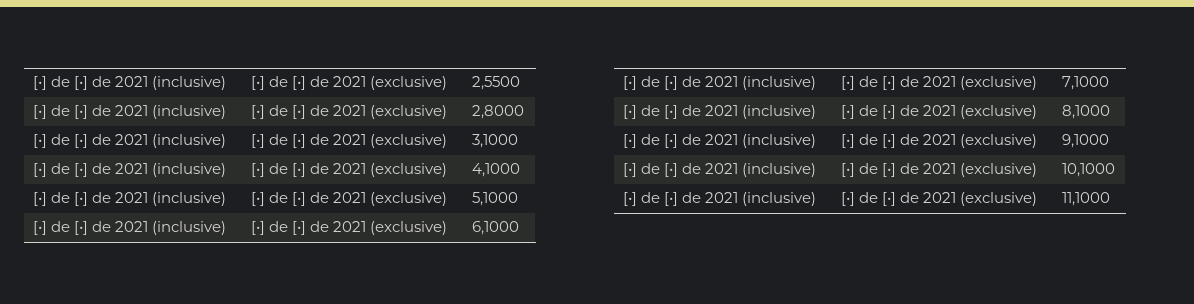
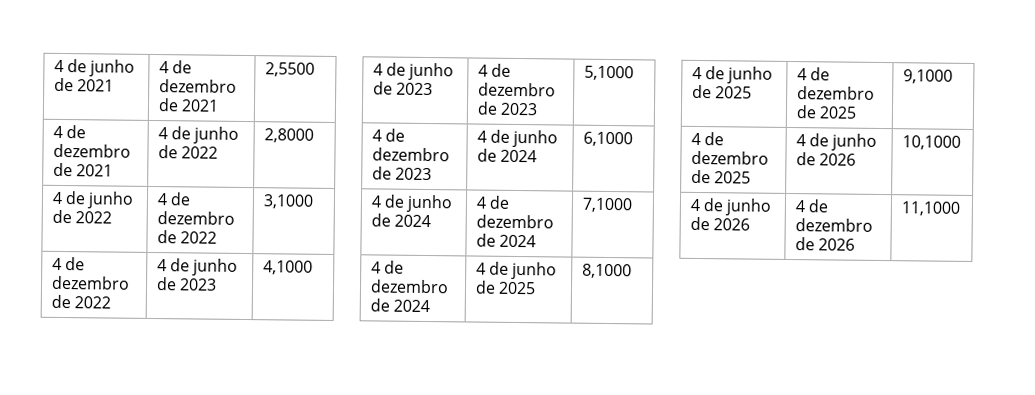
[33,76,227,90] [251,76,448,90] [•] de [•] de 2021 (inclusive) | [•] de [•] de 2021 (exclusive) -> [53,59,136,77] [53,77,115,92] [158,60,193,74] [158,79,237,93] [157,98,220,112] 4 de junho de 2021 | 4 de dezembro de 2021
[33,105,227,119] [251,105,448,119] [472,105,525,119] [33,134,227,148] [251,134,448,148] [472,134,519,148] [33,163,227,177] [251,163,448,177] [472,163,521,177] [33,192,227,206] [251,192,448,206] [472,192,519,206] [33,221,227,235] [251,221,448,235] [472,221,520,235] [623,76,817,90] [841,76,1038,90] [1062,76,1110,90] [623,105,817,119] [841,105,1038,119] [1062,105,1111,119] [623,134,817,148] [841,134,1038,148] [1062,134,1110,148] [623,163,817,177] [841,163,1038,177] [1062,163,1116,177] [623,192,817,206] [841,192,1038,206] [•] de [•] de 2021 (inclusive) | [•] de [•] de 2021 (exclusive) | 2,8000 // [•] de [•] de 2021 (inclusive) | [•] de [•] de 2021 (exclusive) | 3,1000 // [•] de [•] de 2021 (inclusive) | [•] de [•] de 2021 (exclusive) | 4,1000 // [•] de [•] de 2021 (inclusive) | [•] de [•] de 2021 (exclusive) | 5,1000 // [•] de [•] de 2021 (inclusive) | [•] de [•] de 2021 (exclusive) | 6,1000 // [•] de [•] de 2021 (inclusive) | [•] de [•] de 2021 (exclusive) | 7,1000 // [•] de [•] de 2021 (inclusive) | [•] de [•] de 2021 (exclusive) | 8,1000 // [•] de [•] de 2021 (inclusive) | [•] de [•] de 2021 (exclusive) | 9,1000 // [•] de [•] de 2021 (inclusive) | [•] de [•] de 2021 (exclusive) | 10,1000 // [•] de [•] de 2021 (inclusive) | [•] de [•] de 2021 (exclusive) -> [52,125,87,139] [52,143,131,158] [52,162,114,177] [157,126,240,144] [157,145,219,159] [263,128,314,143] [51,191,135,209] [51,209,113,224] [156,192,192,206] [156,211,235,225] [156,230,218,244] [262,194,314,209] [51,257,86,271] [50,275,130,290] [50,294,112,309] [156,258,239,276] [155,277,218,291] [262,260,313,275] [372,62,455,81] [372,81,434,96] [477,63,512,77] [477,82,556,97] [476,101,539,116] [583,65,634,81] [371,128,406,142] [371,147,450,162] [371,166,433,181] [476,129,559,148] [476,148,538,163] [582,131,633,147] [370,194,454,213] [370,213,432,228] [475,195,511,209] [475,214,554,229] [475,233,537,248] [581,197,632,213] [370,260,405,274] [369,279,449,294] [369,298,431,313] [475,261,558,280] [474,280,537,295] [581,263,632,279] [691,66,774,84] [691,84,753,99] [796,67,831,81] [796,86,875,100] [795,105,858,119] [902,69,953,84] [690,132,725,146] [690,150,769,165] [690,169,752,184] [795,133,878,151] [795,152,857,166] [901,135,961,150] [689,198,773,216] [689,216,751,231] [794,199,829,213] [794,218,873,232] [794,237,856,251] 4 de dezembro de 2021 | 4 de junho de 2022 | 2,8000 // 4 de junho de 2022 | 4 de dezembro de 2022 | 3,1000 // 4 de dezembro de 2022 | 4 de junho de 2023 | 4,1000 // 4 de junho de 2023 | 4 de dezembro de 2023 | 5,1000 // 4 de dezembro de 2023 | 4 de junho de 2024 | 6,1000 // 4 de junho de 2024 | 4 de dezembro de 2024 | 7,1000 // 4 de dezembro de 2024 | 4 de junho de 2025 | 8,1000 // 4 de junho de 2025 | 4 de dezembro de 2025 | 9,1000 // 4 de dezembro de 2025 | 4 de junho de 2026 | 10,1000 // 4 de junho de 2026 | 4 de dezembro de 2026

